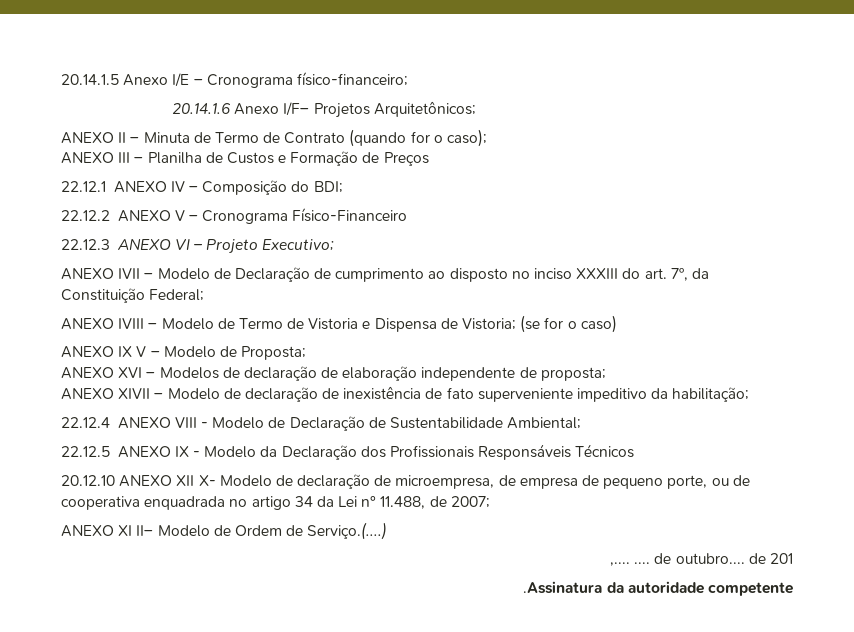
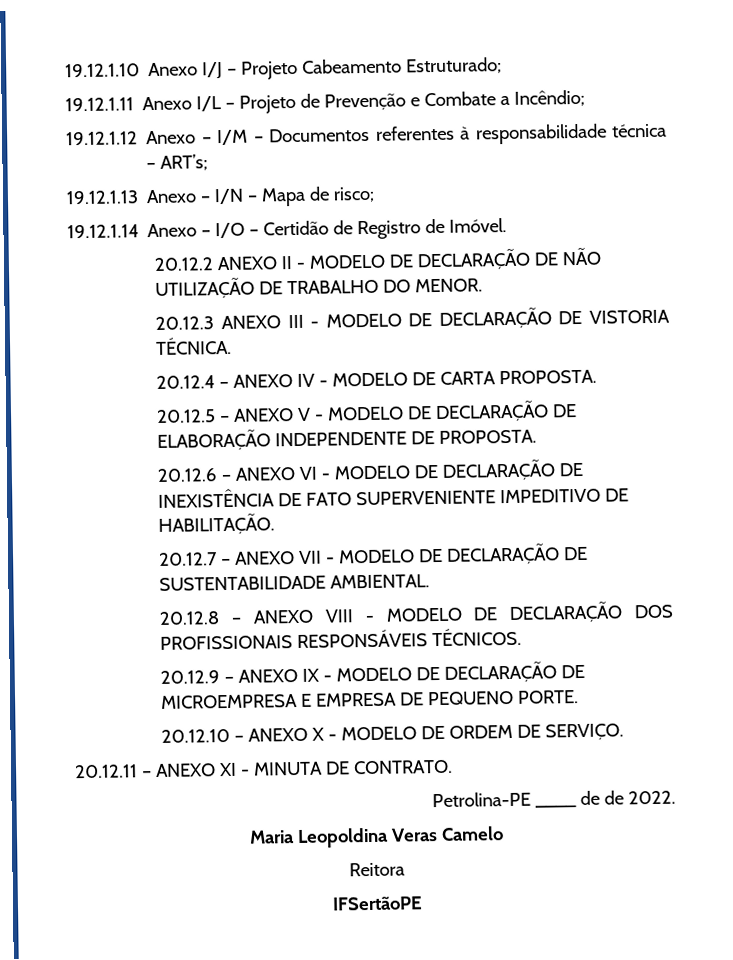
[61,72,408,88] [172,101,476,118] [61,129,488,147] [61,151,429,166] [61,180,343,195] [61,208,408,224] [61,238,335,254] [61,267,709,282] [61,288,205,303] [61,315,617,333] [61,346,307,360] [61,366,606,381] [61,386,750,402] [61,416,582,431] [61,444,635,460] [61,474,750,489] [61,496,490,510] [61,522,388,540] [610,553,793,566] [523,581,793,596] 20.14.1.5 Anexo I/E – Cronograma físico-financeiro; // 20.14.1.6 Anexo I/F– Projetos Arquitetônicos; // ANEXO II – Minuta de Termo de Contrato (quando for o caso); // ANEXO III – Planilha de Custos e Formação de Preços // 22.12.1 ANEXO IV – Composição do BDI; // 22.12.2 ANEXO V – Cronograma Físico-Financeiro // 22.12.3 ANEXO VI – Projeto Executivo; // ANEXO IVII – Modelo de Declaração de cumprimento ao disposto no inciso XXXIII do art. 7º, da Constituição Federal; // ANEXO IVIII – Modelo de Termo de Vistoria e Dispensa de Vistoria; (se for o caso) // ANEXO IX V – Modelo de Proposta; // ANEXO XVI – Modelos de declaração de elaboração independente de proposta; // ANEXO XIVII – Modelo de declaração de inexistência de fato superveniente impeditivo da habilitação; // 22.12.4 ANEXO VIII - Modelo de Declaração de Sustentabilidade Ambiental; // 22.12.5 ANEXO IX - Modelo da Declaração dos Profissionais Responsáveis Técnicos // 20.12.10 ANEXO XII X- Modelo de declaração de microempresa, de empresa de pequeno porte, ou de cooperativa enquadrada no artigo 34 da Lei n° 11.488, de 2007; // ANEXO XI II– Modelo de Ordem de Serviço.(....) // ,.... .... de outubro.... de 201 // .Assinatura da autoridade competente -> [65,57,503,80] [65,89,586,114] [66,123,667,146] [146,154,209,171] [66,186,376,207] [67,217,508,240] [154,247,602,271] [155,277,484,299] [155,307,670,330] [155,336,233,355] [156,369,598,389] [156,400,578,423] [157,429,538,451] [157,459,584,482] [158,488,630,508] [158,513,276,535] [159,543,589,566] [159,574,431,591] [159,601,673,625] [160,627,523,650] [160,661,586,684] [161,690,580,709] [161,723,625,743] [75,759,453,779] [432,790,676,808] [248,826,504,849] [348,862,405,877] [331,896,423,911] 19.12.1.10 Anexo I/J – Projeto Cabeamento Estruturado; // 19.12.1.11 Anexo I/L – Projeto de Prevenção e Combate a Incêndio; // 19.12.1.12 Anexo – I/M – Documentos referentes à responsabilidade técnica – ART’s; // 19.12.1.13 Anexo – I/N – Mapa de risco; // 19.12.1.14 Anexo – I/O – Certidão de Registro de Imóvel. // 20.12.2 ANEXO II - MODELO DE DECLARAÇÃO DE NÃO UTILIZAÇÃO DE TRABALHO DO MENOR. // 20.12.3 ANEXO III - MODELO DE DECLARAÇÃO DE VISTORIA TÉCNICA. // 20.12.4 – ANEXO IV - MODELO DE CARTA PROPOSTA. // 20.12.5 – ANEXO V - MODELO DE DECLARAÇÃO DE ELABORAÇÃO INDEPENDENTE DE PROPOSTA. // 20.12.6 – ANEXO VI - MODELO DE DECLARAÇÃO DE INEXISTÊNCIA DE FATO SUPERVENIENTE IMPEDITIVO DE HABILITAÇÃO. // 20.12.7 – ANEXO VII - MODELO DE DECLARAÇÃO DE SUSTENTABILIDADE AMBIENTAL. // 20.12.8 – ANEXO VIII - MODELO DE DECLARAÇÃO DOS PROFISSIONAIS RESPONSÁVEIS TÉCNICOS. // 20.12.9 – ANEXO IX - MODELO DE DECLARAÇÃO DE MICROEMPRESA E EMPRESA DE PEQUENO PORTE. // 20.12.10 – ANEXO X - MODELO DE ORDEM DE SERVIÇO. // 20.12.11 – ANEXO XI - MINUTA DE CONTRATO. // Petrolina-PE ____ de de 2022. // Maria Leopoldina Veras Camelo // Reitora // IFSertãoPE

